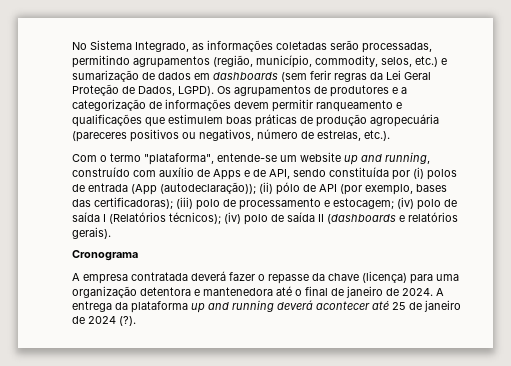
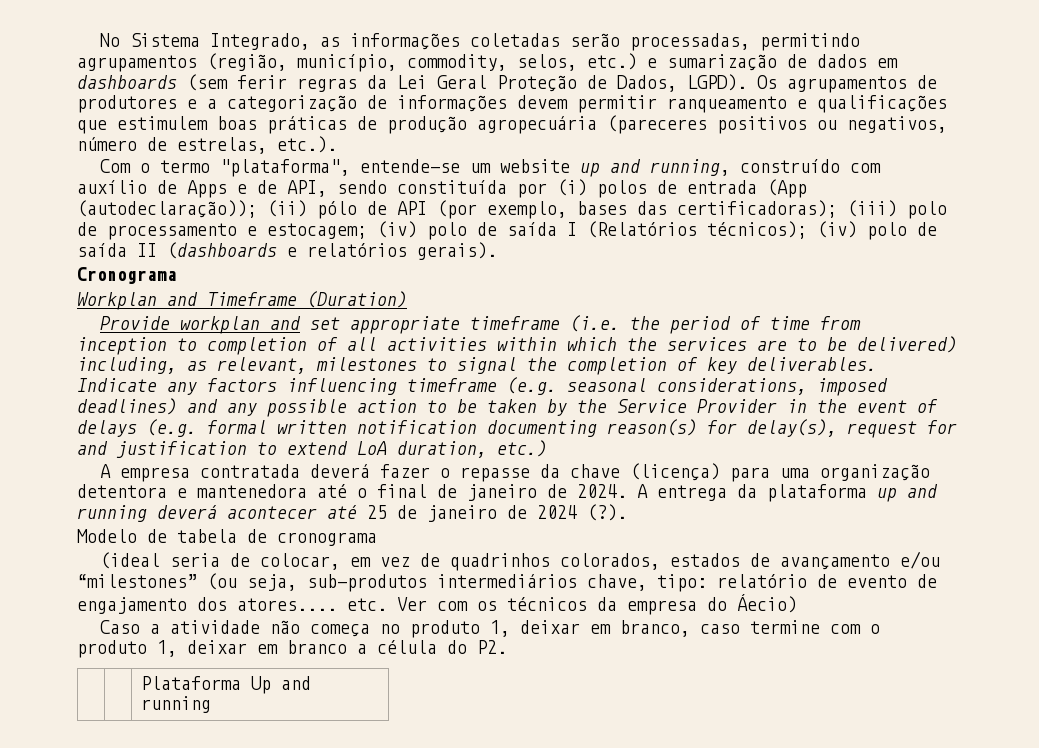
(138, 255) none -> [77,291,407,310] [99,315,861,334] [77,336,957,355] [77,357,877,375] [77,377,888,396] [77,398,938,417] [77,419,957,438] [77,440,547,458] // Workplan and Timeframe (Duration) // Provide workplan and set appropriate timeframe (i.e. the period of time from inception to completion of all activities within which the services are to be delivered) including, as relevant, milestones to signal the completion of key deliverables. Indicate any factors influencing timeframe (e.g. seasonal considerations, imposed deadlines) and any possible action to be taken by the Service Provider in the event of delays (e.g. formal written notification documenting reason(s) for delay(s), request for and justification to extend LoA duration, etc.)
(136, 321) none -> [77,529,377,546] [99,551,940,571] [77,573,937,592] [77,594,797,615] [99,620,880,638] [77,640,507,658] [140,676,311,694] [140,696,211,713] // Modelo de tabela de cronograma // (ideal seria de colocar, em vez de quadrinhos colorados, estados de avançamento e/ou “milestones” (ou seja, sub-produtos intermediários chave, tipo: relatório de evento de engajamento dos atores.... etc. Ver com os técnicos da empresa do Áecio) // Caso a atividade não começa no produto 1, deixar em branco, caso termine com o produto 1, deixar em branco a célula do P2. // | | Plataforma Up and running

